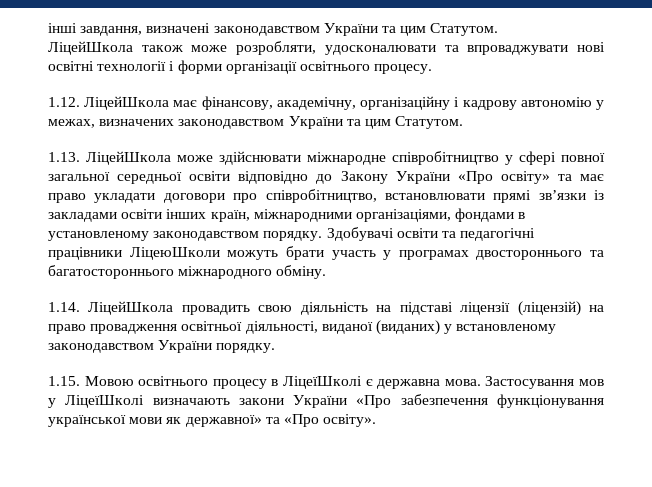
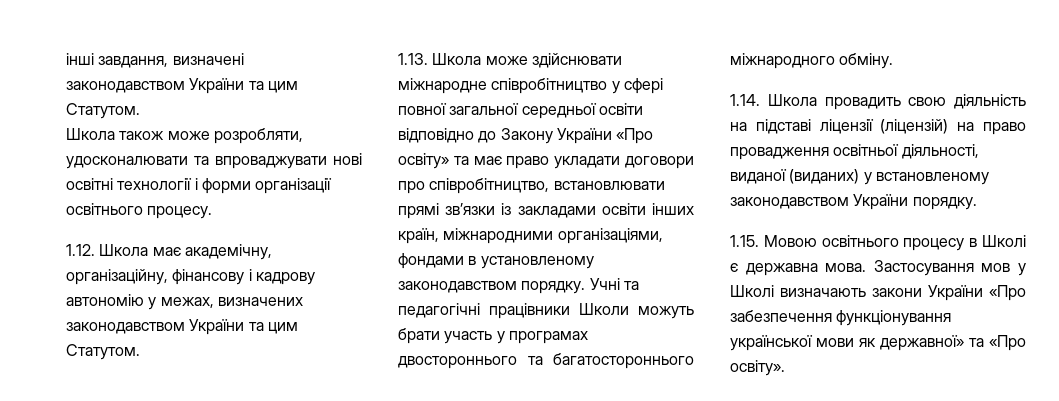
[48,41,133,55] ЛіцейШкола -> [66,128,115,140] Школа
[84,96,451,110] ЛіцейШкола має фінансову, академічну, організаційну -> [99,244,272,260] [66,269,245,285] Школа має академічну, організаційну, фінансову
[86,151,171,165] ЛіцейШкола -> [432,53,482,65] Школа
[326,227,438,241] Здобувачі освіти -> [589,278,620,290] Учні
[129,247,220,260] ЛіцеюШколи -> [579,303,629,315] Школи
[88,301,174,315] ЛіцейШкола -> [767,94,817,106] Школа
[283,376,362,389] ЛіцеїШколі -> [982,235,1026,247] Школі
[65,395,145,408] ЛіцеїШколі -> [730,285,774,297] Школі

